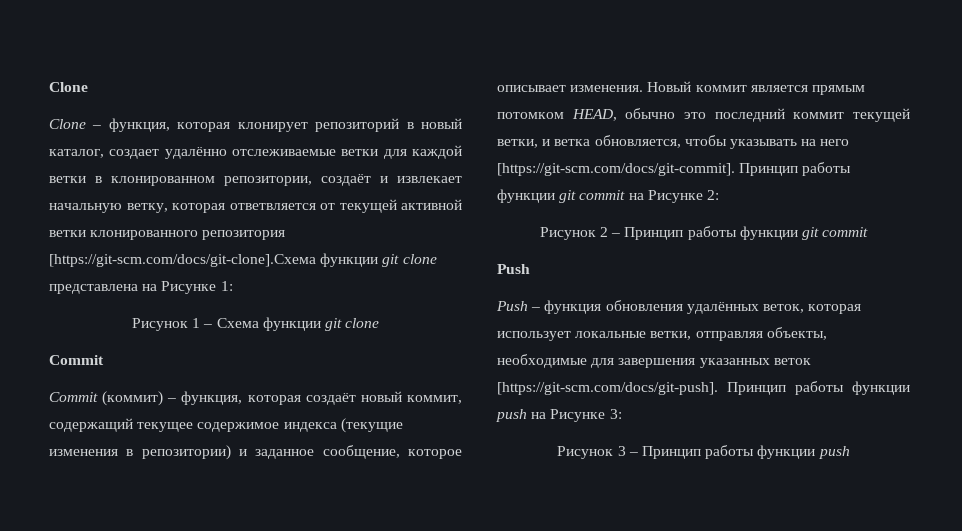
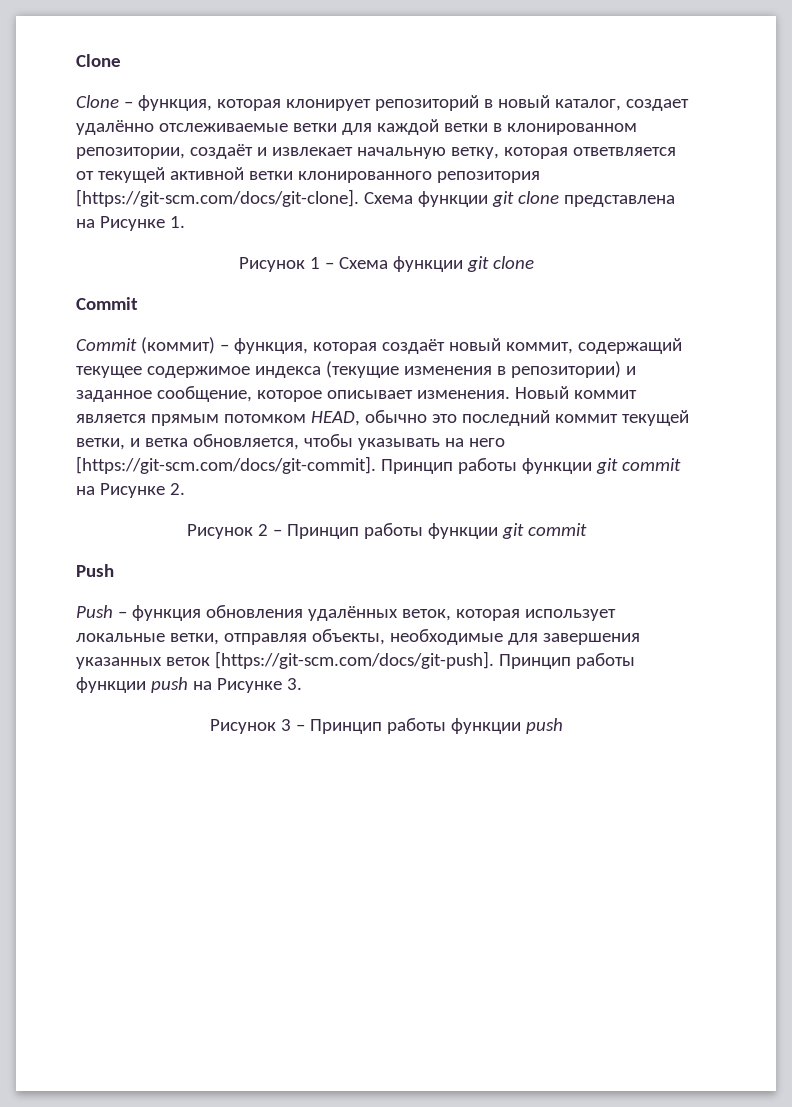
[49,254,316,267] [https://git-scm.com/docs/git-clone].Схема -> [76,189,413,207] [https://git-scm.com/docs/git-clone]. Схема
[220,281,233,291] 1: -> [169,216,185,228] 1.
[706,190,719,200] 2: -> [169,483,185,495] 2.
[609,409,622,419] 3: -> [286,678,302,690] 3.

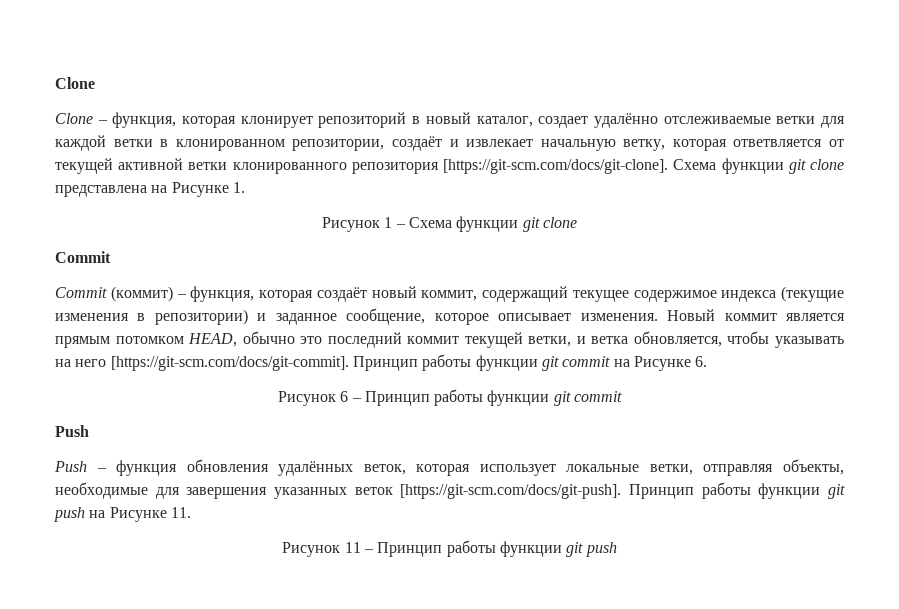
[169,483,185,495] [187,524,269,539] 2. // Рисунок 2 -> [695,356,708,367] [277,391,349,406] 6. // Рисунок 6
(146, 685) none -> [827,484,845,499] git
[286,678,302,690] [210,718,521,734] 3. // Рисунок 3 – Принцип работы функции -> [170,507,191,518] [282,540,584,557] 11. // Рисунок 11 – Принцип работы функции git

